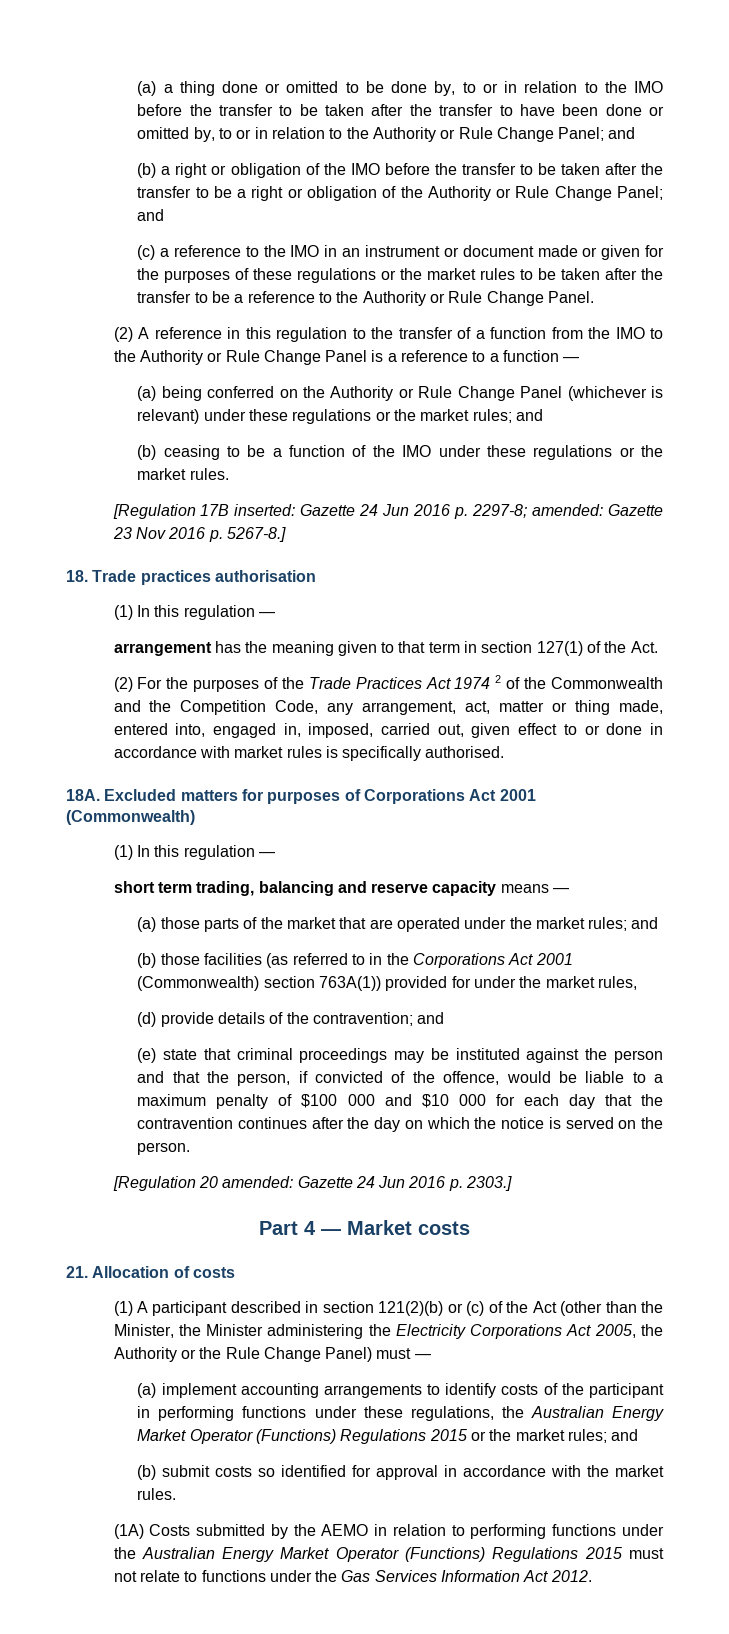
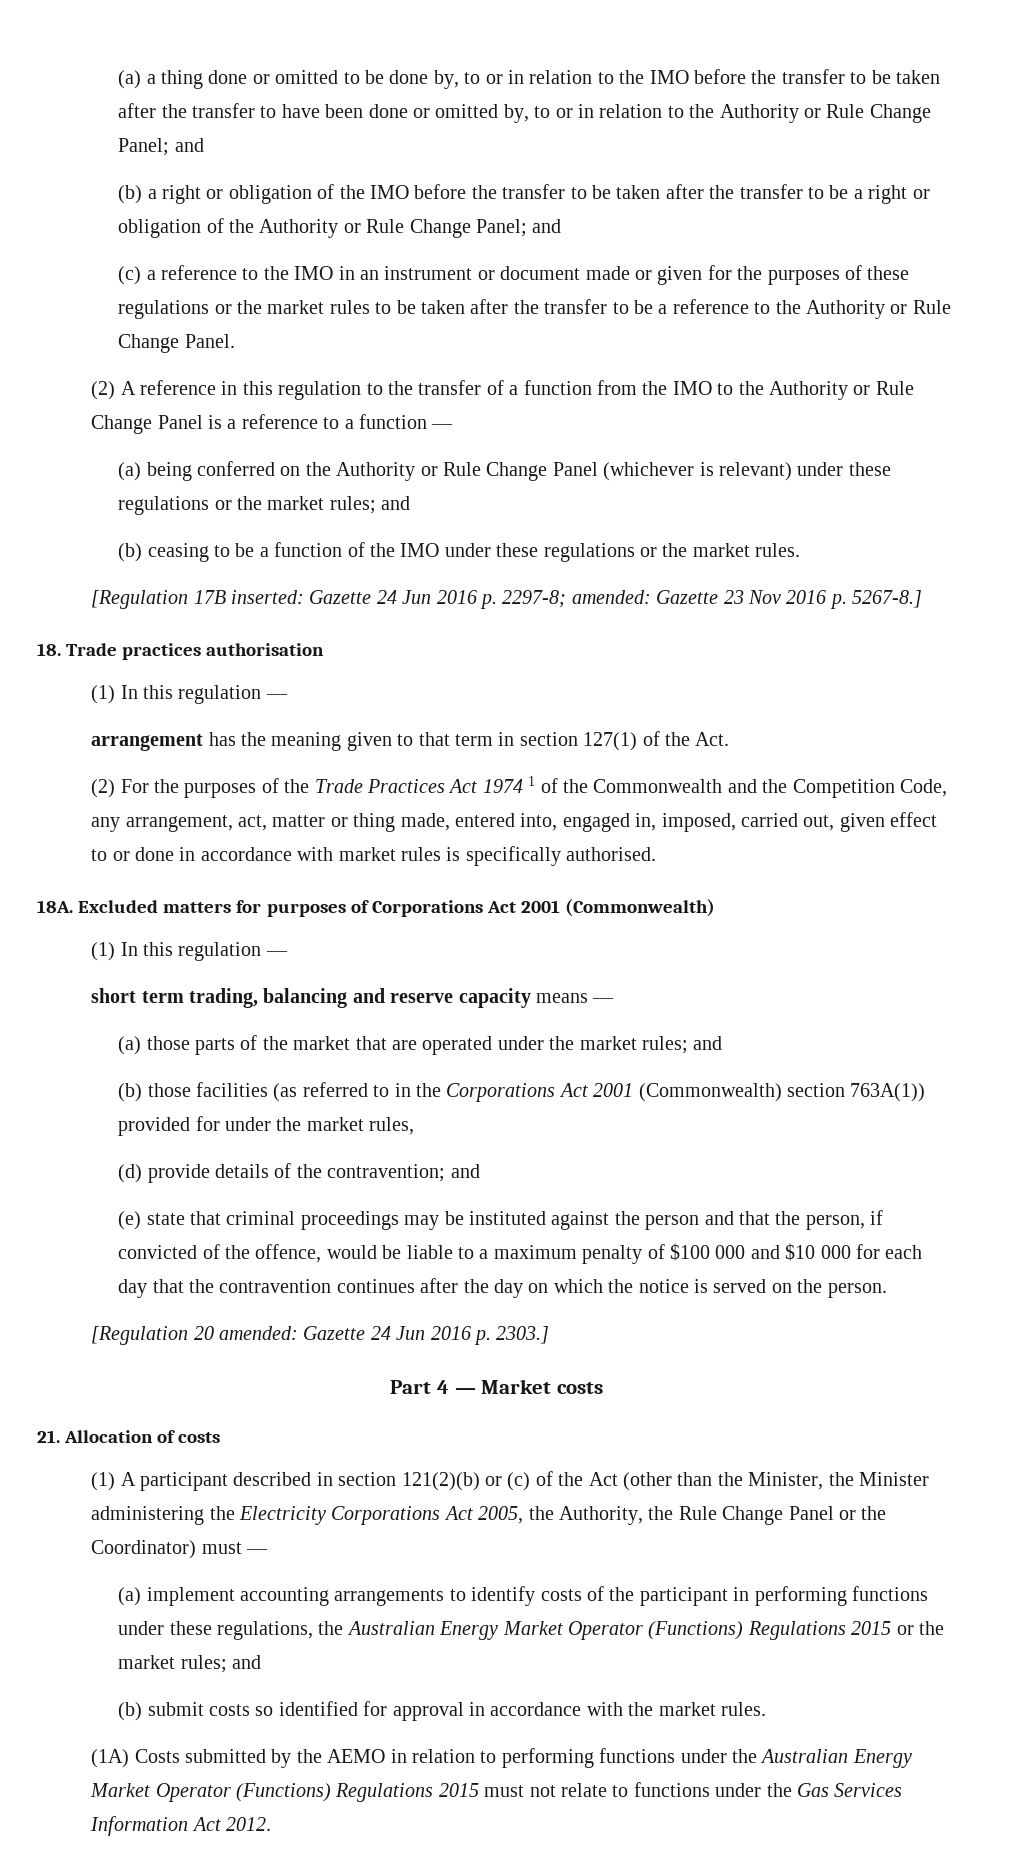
[495,675,502,683] 2 -> [528,776,536,786] 1
[113,1347,196,1362] Authority or -> [558,1506,643,1525] Authority,
[325,1347,373,1362] Panel) -> [788,1506,887,1520] [91,1540,197,1559] Panel or the Coordinator)

